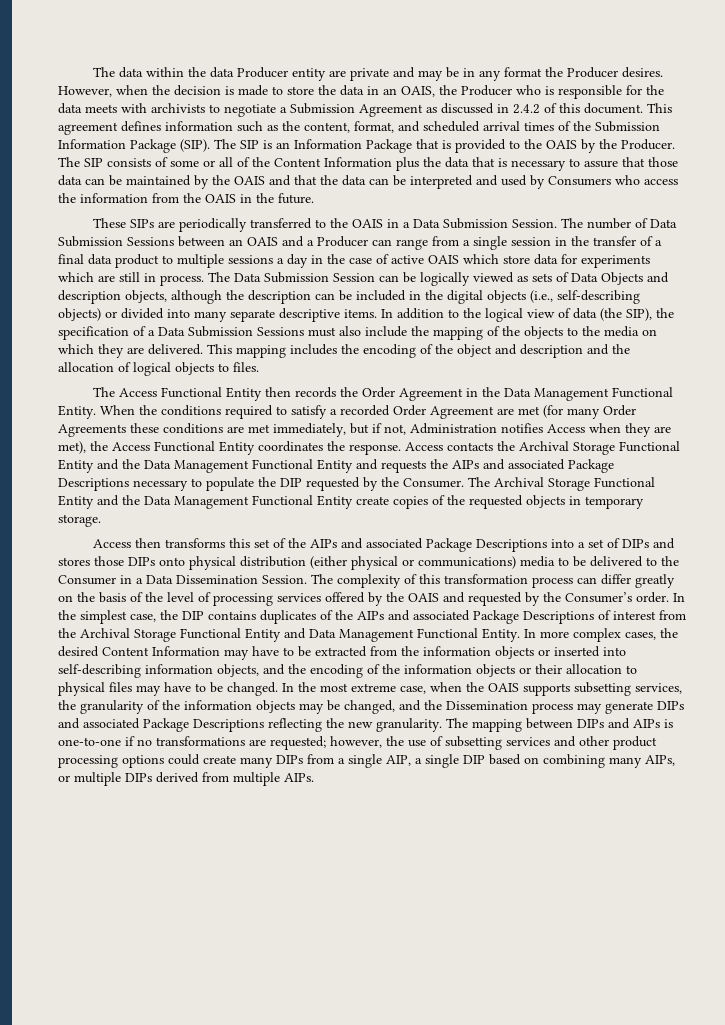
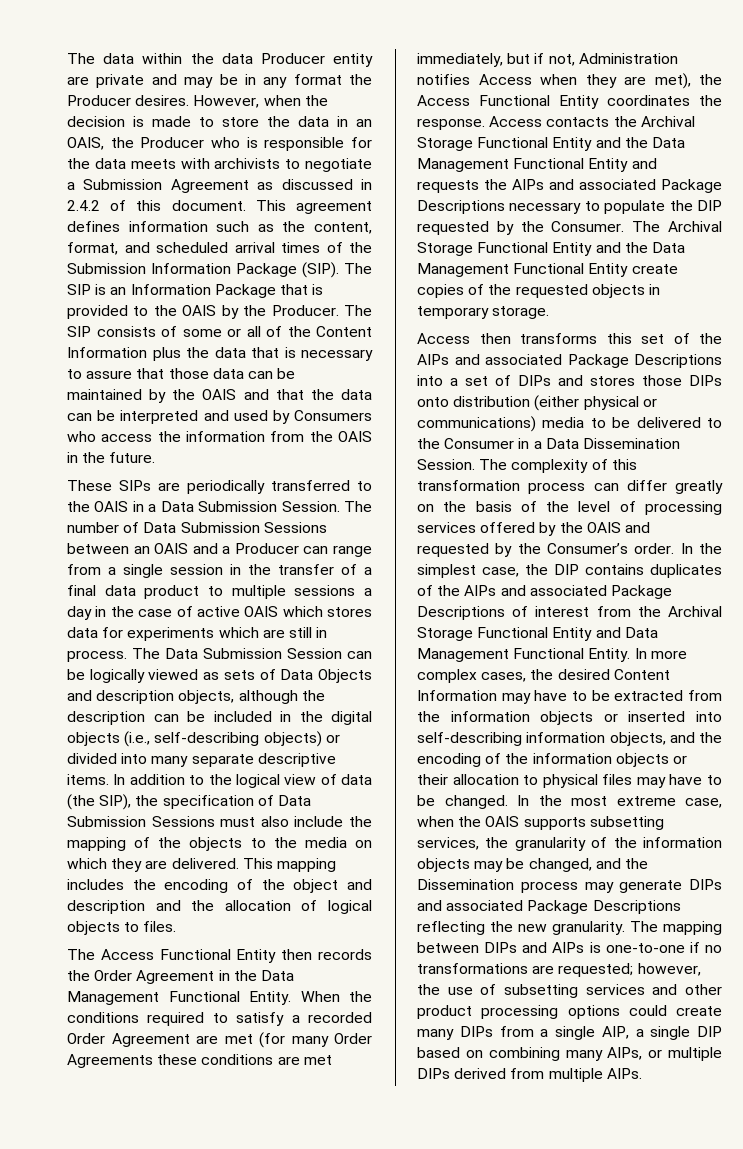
[503,255,530,264] store -> [327,607,372,617] stores
[148,330,155,336] a -> (274, 800) none
[189,556,236,570] physical -> (449, 402) none

